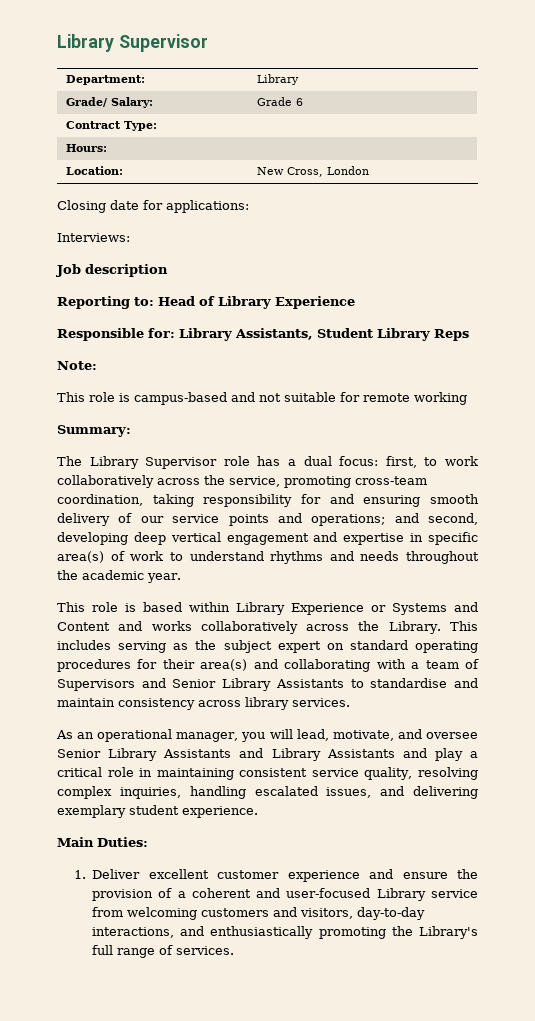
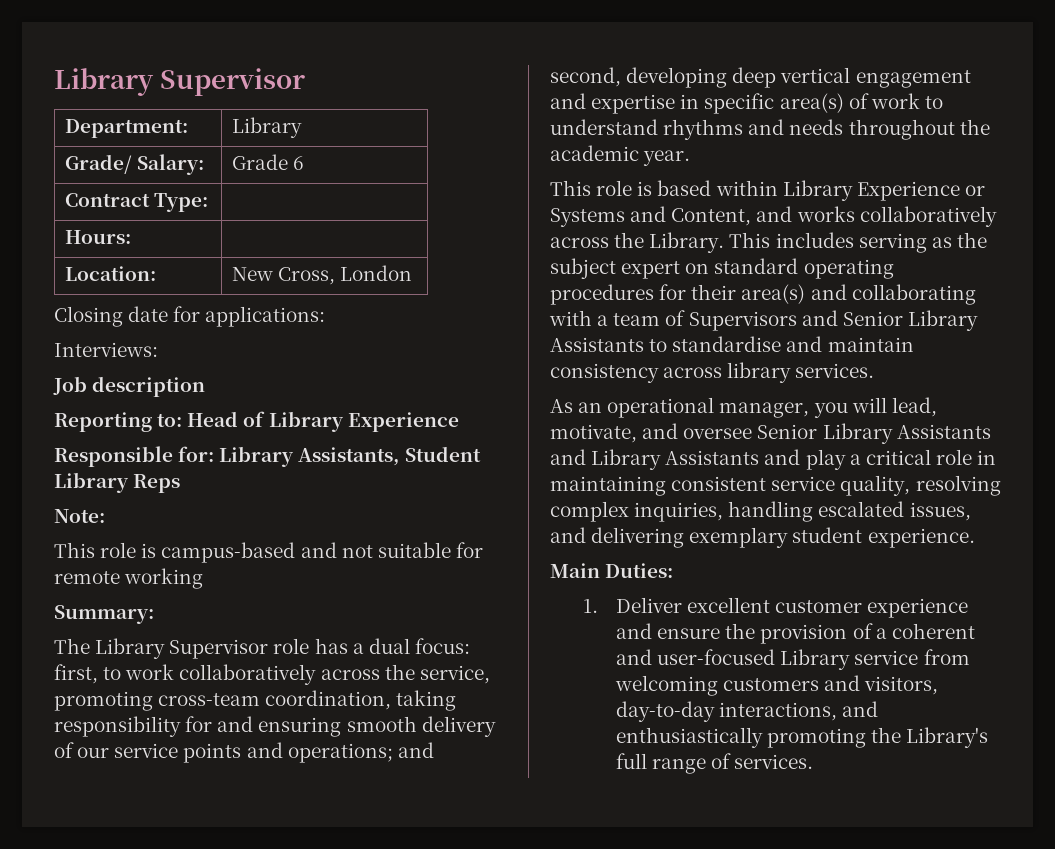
[57,622,110,631] Content -> [671,208,752,226] Content,

